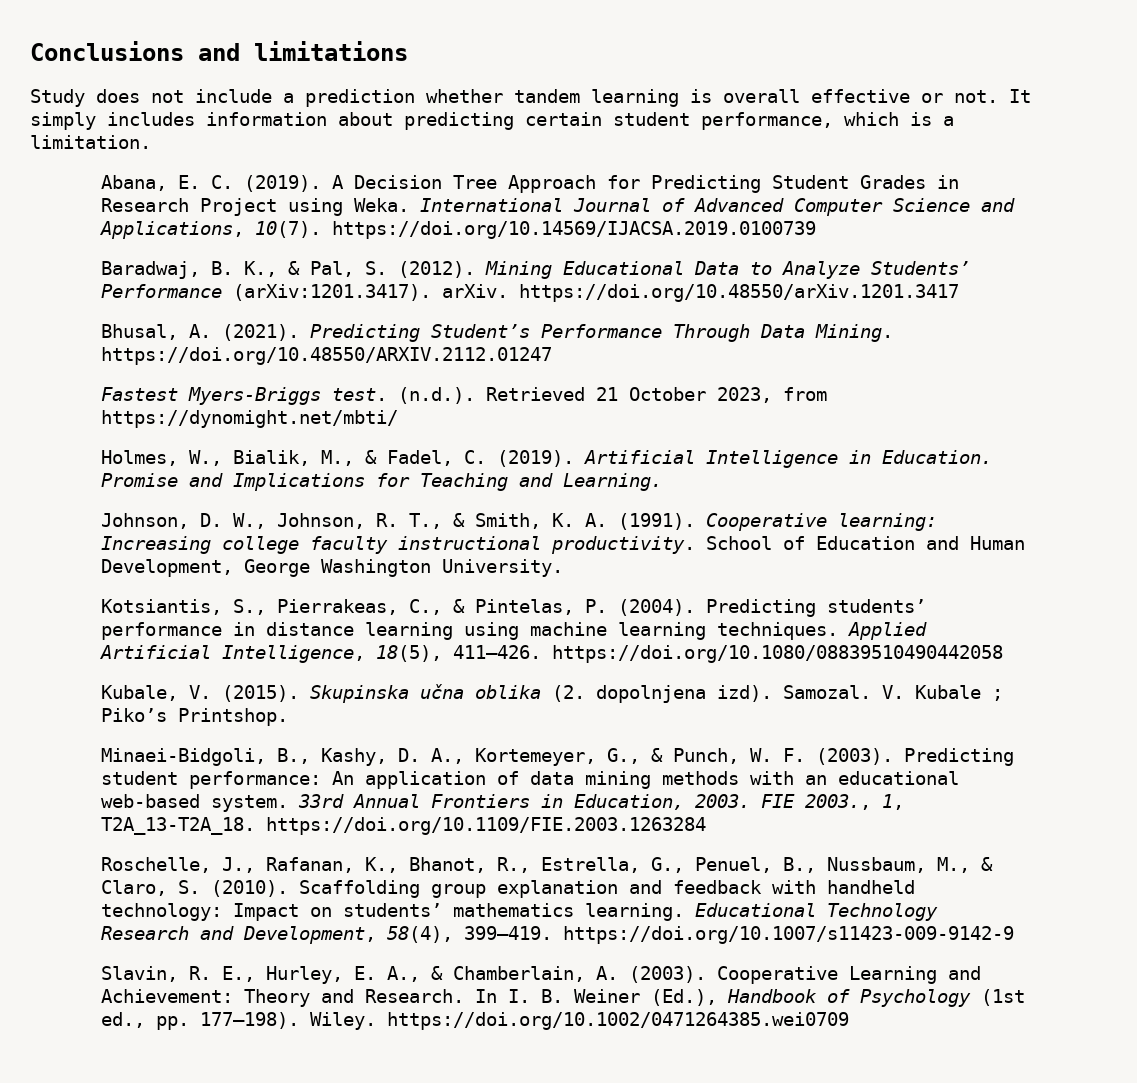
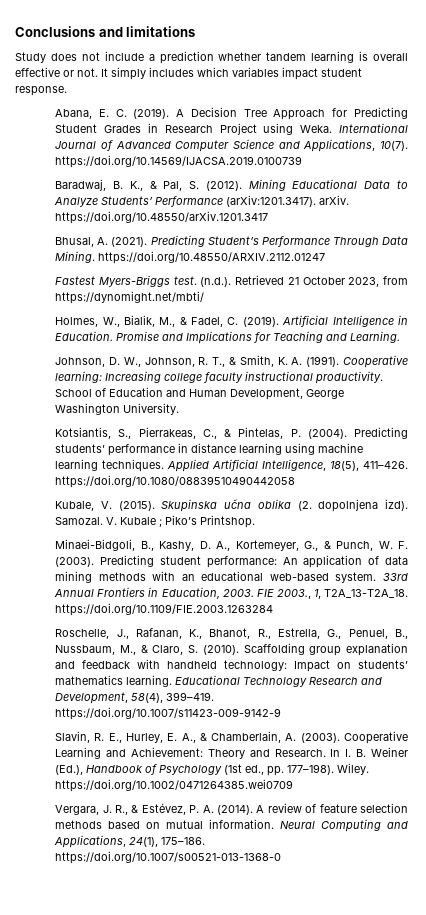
[206,112,954,130] [30,135,151,149] information about predicting certain student performance, which is a limitation. -> [197,67,362,80] [15,86,67,96] which variables impact student response.
(850, 1021) none -> [55,803,408,815] [55,819,408,832] [54,835,206,848] [55,851,282,864] // Vergara, J. R., & Estévez, P. A. (2014). A review of feature selection methods based on mutual information. Neural Computing and Applications, 24(1), 175–186. https://doi.org/10.1007/s00521-013-1368-0

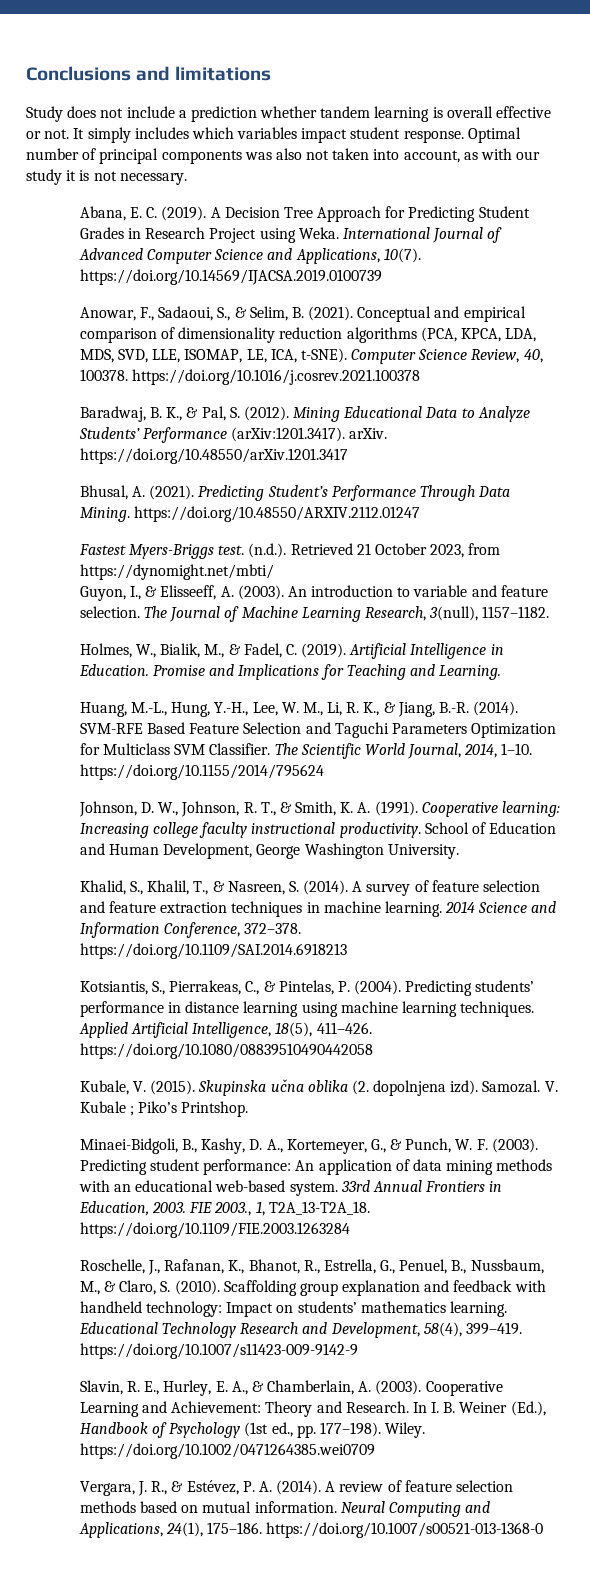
(67, 91) none -> [467,127,521,143] [26,148,541,164] [26,169,187,185] Optimal number of principal components was also not taken into account, as with our study it is not necessary.
(303, 161) none -> [79,306,526,322] [79,327,537,343] [79,348,543,364] [79,369,420,385] // Anowar, F., Sadaoui, S., & Selim, B. (2021). Conceptual and empirical comparison of dimensionality reduction algorithms (PCA, KPCA, LDA, MDS, SVD, LLE, ISOMAP, LE, ICA, t-SNE). Computer Science Review, 40, 100378. https://doi.org/10.1016/j.cosrev.2021.100378
(205, 297) none -> [79,585,548,601] [79,606,550,622] // Guyon, I., & Elisseeff, A. (2003). An introduction to variable and feature selection. The Journal of Machine Learning Research, 3(null), 1157–1182.
(401, 337) none -> [79,701,519,717] [79,722,557,738] [79,743,533,759] [79,764,324,780] // Huang, M.-L., Hung, Y.-H., Lee, W. M., Li, R. K., & Jiang, B.-R. (2014). SVM-RFE Based Feature Selection and Taguchi Parameters Optimization for Multiclass SVM Classifier. The Scientific World Journal, 2014, 1–10. https://doi.org/10.1155/2014/795624
(180, 409) none -> [79,880,541,896] [79,901,557,917] [79,922,302,938] [79,943,347,959] // Khalid, S., Khalil, T., & Nasreen, S. (2014). A survey of feature selection and feature extraction techniques in machine learning. 2014 Science and Information Conference, 372–378. https://doi.org/10.1109/SAI.2014.6918213

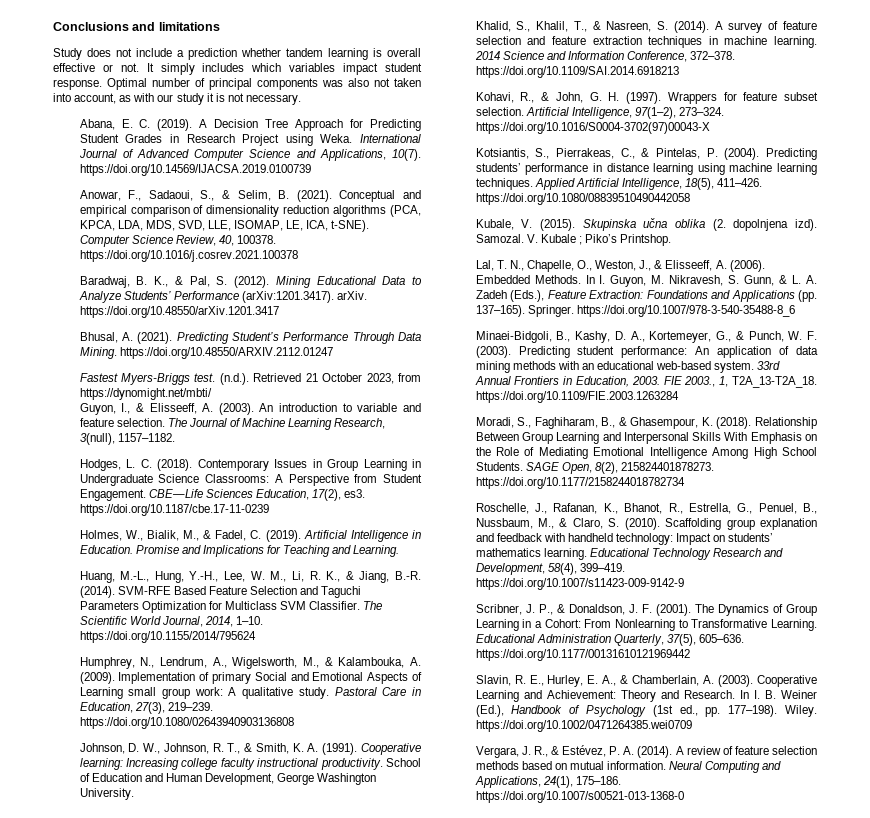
(550, 612) none -> [79,459,421,471] [79,474,422,486] [79,489,366,501] [79,504,269,516] // Hodges, L. C. (2018). Contemporary Issues in Group Learning in Undergraduate Science Classrooms: A Perspective from Student Engagement. CBE—Life Sciences Education, 17(2), es3. https://doi.org/10.1187/cbe.17-11-0239
(324, 772) none -> [79,657,422,669] [79,672,422,684] [79,687,421,699] [79,702,213,714] [79,717,294,729] // Humphrey, N., Lendrum, A., Wigelsworth, M., & Kalambouka, A. (2009). Implementation of primary Social and Emotional Aspects of Learning small group work: A qualitative study. Pastoral Care in Education, 27(3), 219–239. https://doi.org/10.1080/02643940903136808
(347, 951) none -> [475,92,819,104] [475,107,725,119] [475,122,710,134] // Kohavi, R., & John, G. H. (1997). Wrappers for feature subset selection. Artificial Intelligence, 97(1–2), 273–324. https://doi.org/10.1016/S0004-3702(97)00043-X
(249, 1109) none -> [475,260,765,272] [475,275,817,287] [475,290,817,302] [475,305,795,317] // Lal, T. N., Chapelle, O., Weston, J., & Elisseeff, A. (2006). Embedded Methods. In I. Guyon, M. Nikravesh, S. Gunn, & L. A. Zadeh (Eds.), Feature Extraction: Foundations and Applications (pp. 137–165). Springer. https://doi.org/10.1007/978-3-540-35488-8_6
(350, 1230) none -> [475,417,817,429] [475,432,817,444] [475,447,817,459] [475,462,715,474] [475,477,685,489] // Moradi, S., Faghiharam, B., & Ghasempour, K. (2018). Relationship Between Group Learning and Interpersonal Skills With Emphasis on the Role of Mediating Emotional Intelligence Among High School Students. SAGE Open, 8(2), 215824401878273. https://doi.org/10.1177/2158244018782734
(358, 1351) none -> [475,604,817,616] [475,619,817,631] [475,634,745,646] [475,649,690,661] // Scribner, J. P., & Donaldson, J. F. (2001). The Dynamics of Group Learning in a Cohort: From Nonlearning to Transformative Learning. Educational Administration Quarterly, 37(5), 605–636. https://doi.org/10.1177/00131610121969442

